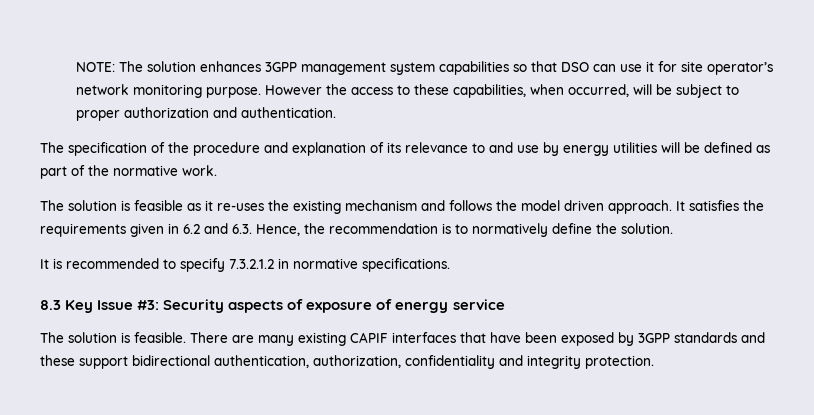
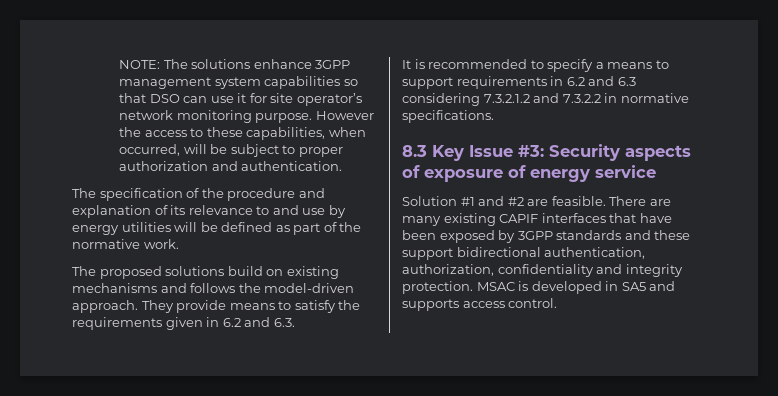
[146,61,261,72] solution enhances -> [191,59,312,69] solutions enhance
[68,200,739,214] solution is feasible as it re-uses the existing mechanism and follows the model driven approach. It satisfies -> [99,266,339,279] [72,283,355,293] [72,300,336,313] proposed solutions build on existing mechanisms and follows the model-driven approach. They provide means to satisfy
[256,223,673,237] Hence, the recommendation is to normatively define the solution. -> (295, 322) none
[229,259,274,269] 7.3.2.1.2 -> [595,60,669,69] [402,76,636,89] [402,93,601,106] a means to support requirements in 6.2 and 6.3 considering 7.3.2.1.2 and 7.3.2.2
[40,332,130,343] The solution is -> [402,196,549,206] Solution #1 and #2 are
(654, 362) none -> [476,281,676,294] [402,298,558,311] MSAC is developed in SA5 and supports access control.

